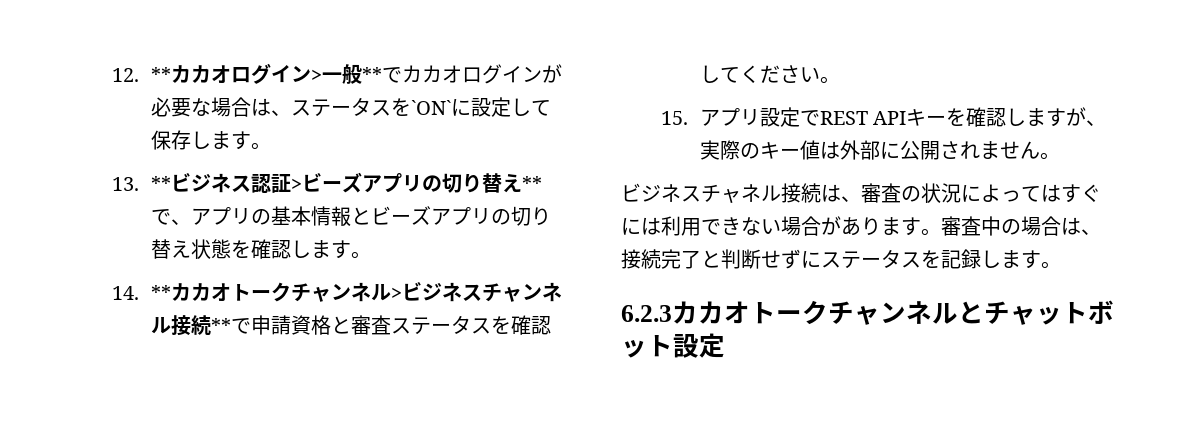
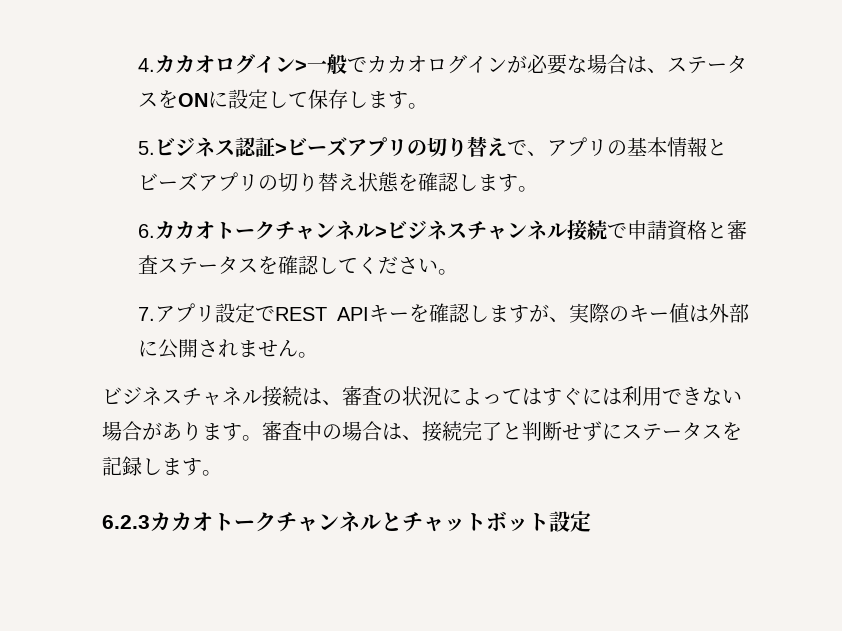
[111,67,172,82] 12. ** -> [138,58,156,72] 4.
[362,67,383,82] ** -> (348, 64) none
[411,100,452,115] `ON` -> [178,93,209,107] ON
[111,176,172,191] 13. ** -> [138,141,156,155] 5.
[522,176,543,191] ** -> (508, 146) none
[111,285,172,300] 14. ** -> [138,224,156,238] 6.
[211,318,232,333] ** -> (608, 230) none
[660,111,688,125] 15. -> [138,307,156,321] 7.

